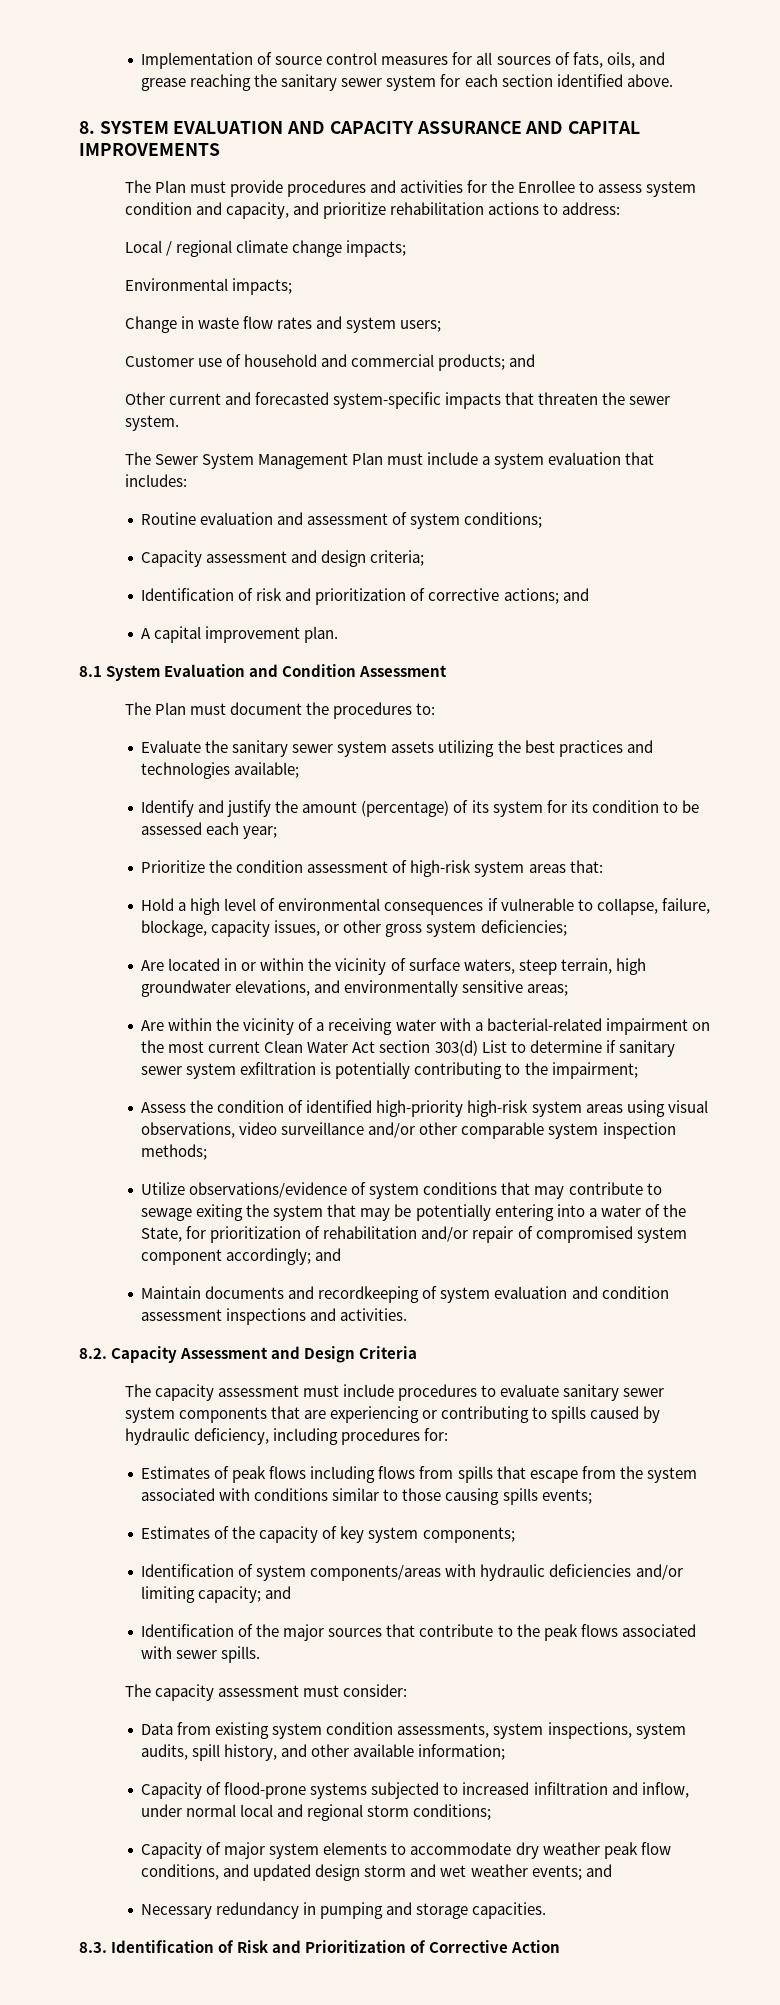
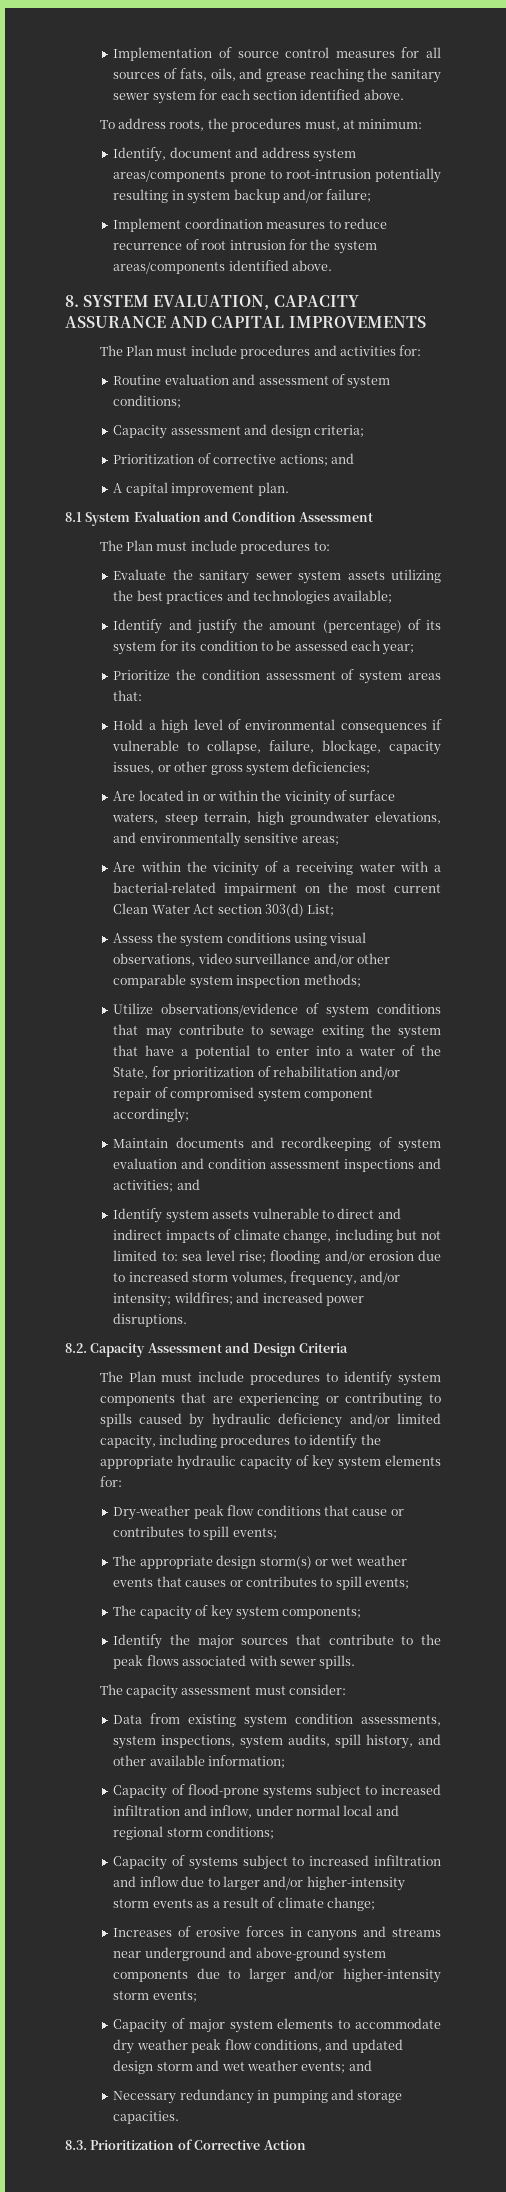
(673, 80) none -> [99,118,423,132] [113,147,356,162] [113,168,441,183] [113,189,372,204] [113,218,387,232] [113,239,377,254] [113,260,333,274] // To address roots, the procedures must, at minimum: // Identify, document and address system areas/components prone to root-intrusion potentially resulting in system backup and/or failure; // Implement coordination measures to reduce recurrence of root intrusion for the system areas/components identified above.
[173,121,326,134] EVALUATION AND -> [153,295,270,310] EVALUATION,
[229,180,283,197] provide -> [190,345,237,356] include
[466,180,697,197] [124,202,621,219] [124,240,406,257] [124,278,292,295] [124,316,441,333] [124,354,535,371] [124,392,671,409] [124,415,179,431] [124,452,655,469] [124,474,187,487] for the Enrollee to assess system condition and capacity, and prioritize rehabilitation actions to address: // Local / regional climate change impacts; // Environmental impacts; // Change in waste flow rates and system users; // Customer use of household and commercial products; and // Other current and forecasted system-specific impacts that threaten the sewer system. // The Sewer System Management Plan must include a system evaluation that includes: -> [399,345,422,356] for:
[141,588,407,605] Identification of risk and prioritization -> [113,454,195,464] Prioritization
[229,702,329,715] document the -> [190,540,237,551] include
[410,860,472,877] high-risk -> (355, 674) none
[481,1040,675,1057] [141,1062,638,1079] [141,1100,623,1117] List to determine if sanitary sewer system exfiltration is potentially contributing to the impairment; // Assess the condition of identified high-priority high-risk system areas -> [307,904,335,916] [113,932,291,947] List; // Assess the system conditions
[360,1204,554,1221] may be potentially entering -> [145,1045,309,1059] have a potential to enter
[315,1248,342,1261] and -> (190, 1115) none
[340,1308,408,1321] activities. -> [113,1179,200,1192] [113,1208,401,1223] [113,1229,441,1243] [113,1250,441,1264] [113,1271,401,1286] [113,1292,364,1307] [113,1313,188,1327] activities; and // Identify system assets vulnerable to direct and indirect impacts of climate change, including but not limited to: sea level rise; flooding and/or erosion due to increased storm volumes, frequency, and/or intensity; wildfires; and increased power disruptions.
[154,1384,299,1401] capacity assessment -> [128,1371,156,1382] Plan
[499,1384,665,1401] evaluate sanitary sewer -> [344,1371,393,1386] identify
[193,1428,448,1445] [141,1466,697,1483] [141,1488,592,1505] [141,1526,256,1539] deficiency, including procedures for: // Estimates of peak flows including flows from spills that escape from the system associated with conditions similar to those causing spills events; // Estimates of the -> [278,1413,441,1428] [99,1434,381,1449] [99,1455,441,1470] [99,1476,122,1487] [113,1505,404,1520] [113,1526,277,1540] [113,1555,407,1569] [113,1576,410,1590] [113,1605,137,1616] deficiency and/or limited capacity, including procedures to identify the appropriate hydraulic capacity of key system elements for: // Dry-weather peak flow conditions that cause or contributes to spill events; // The appropriate design storm(s) or wet weather events that causes or contributes to spill events; // The
[141,1564,683,1581] [141,1586,292,1603] [141,1624,254,1637] Identification of system components/areas with hydraulic deficiencies and/or limiting capacity; and // Identification of -> [113,1634,163,1649] Identify
[371,1782,440,1799] subjected -> [315,1784,361,1799] subject
(492, 1812) none -> [113,1855,441,1870] [113,1876,405,1891] [113,1897,376,1911] [113,1926,441,1941] [113,1947,386,1962] [113,1968,441,1983] [113,1991,197,2002] // Capacity of systems subject to increased infiltration and inflow due to larger and/or higher-intensity storm events as a result of climate change; // Increases of erosive forces in canyons and streams near underground and above-ground system components due to larger and/or higher-intensity storm events;
[111,1940,302,1953] Identification of Risk and -> (87, 2145) none

